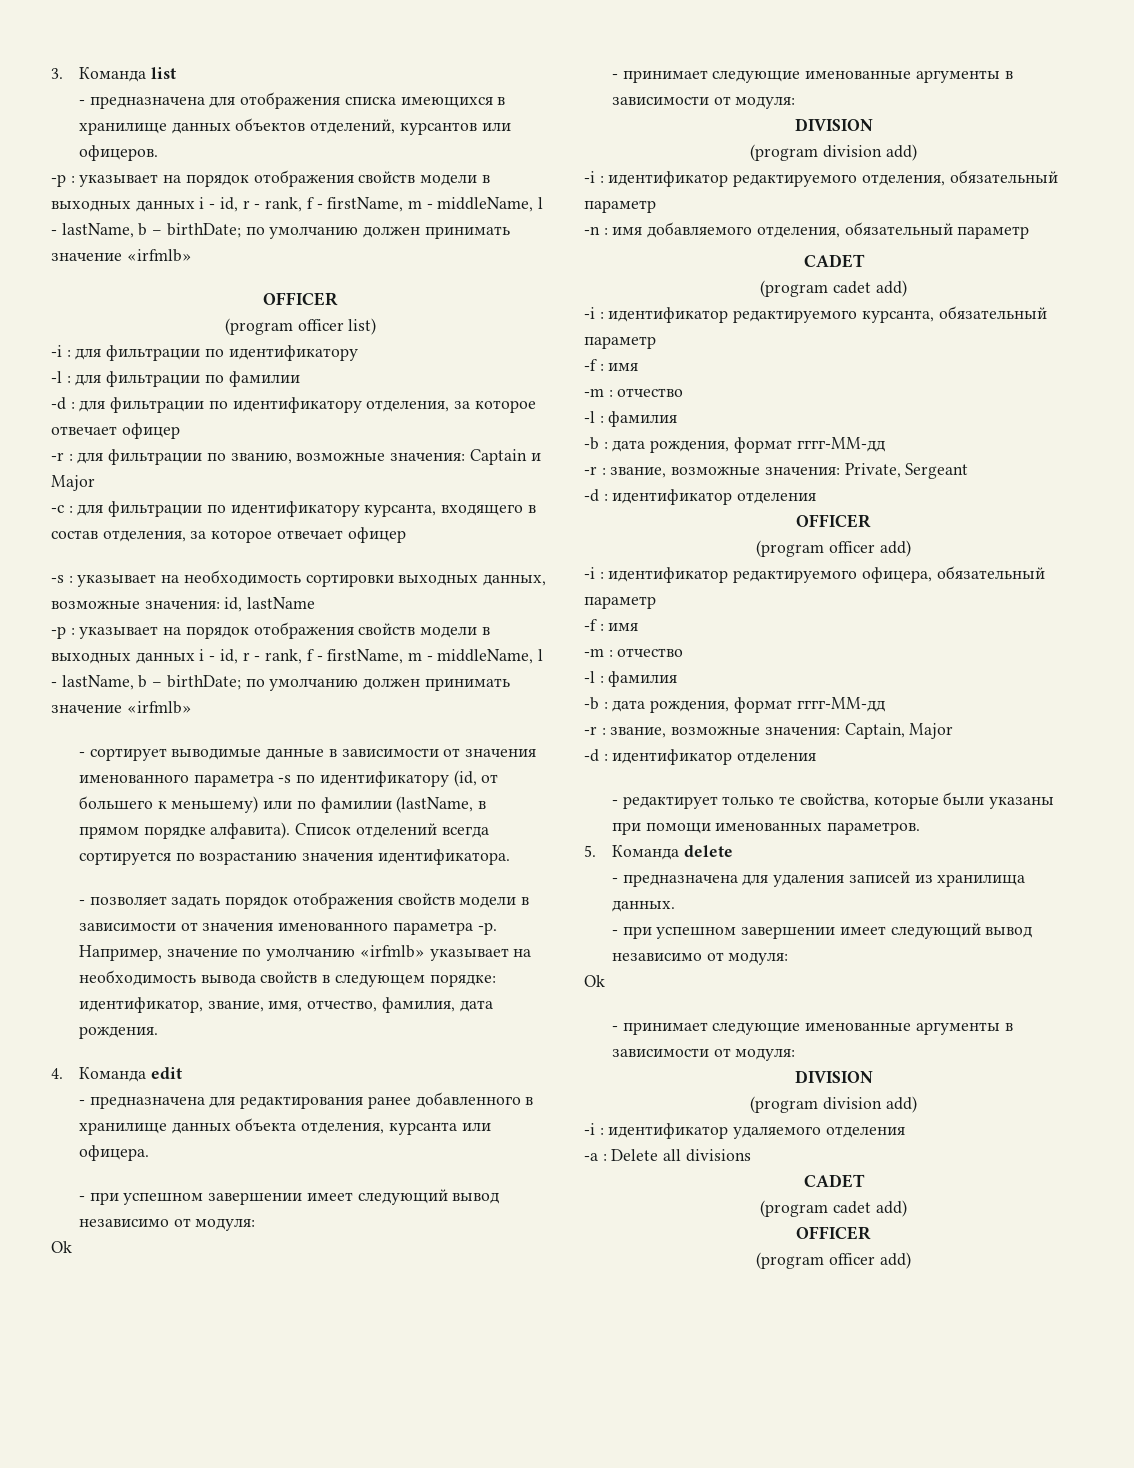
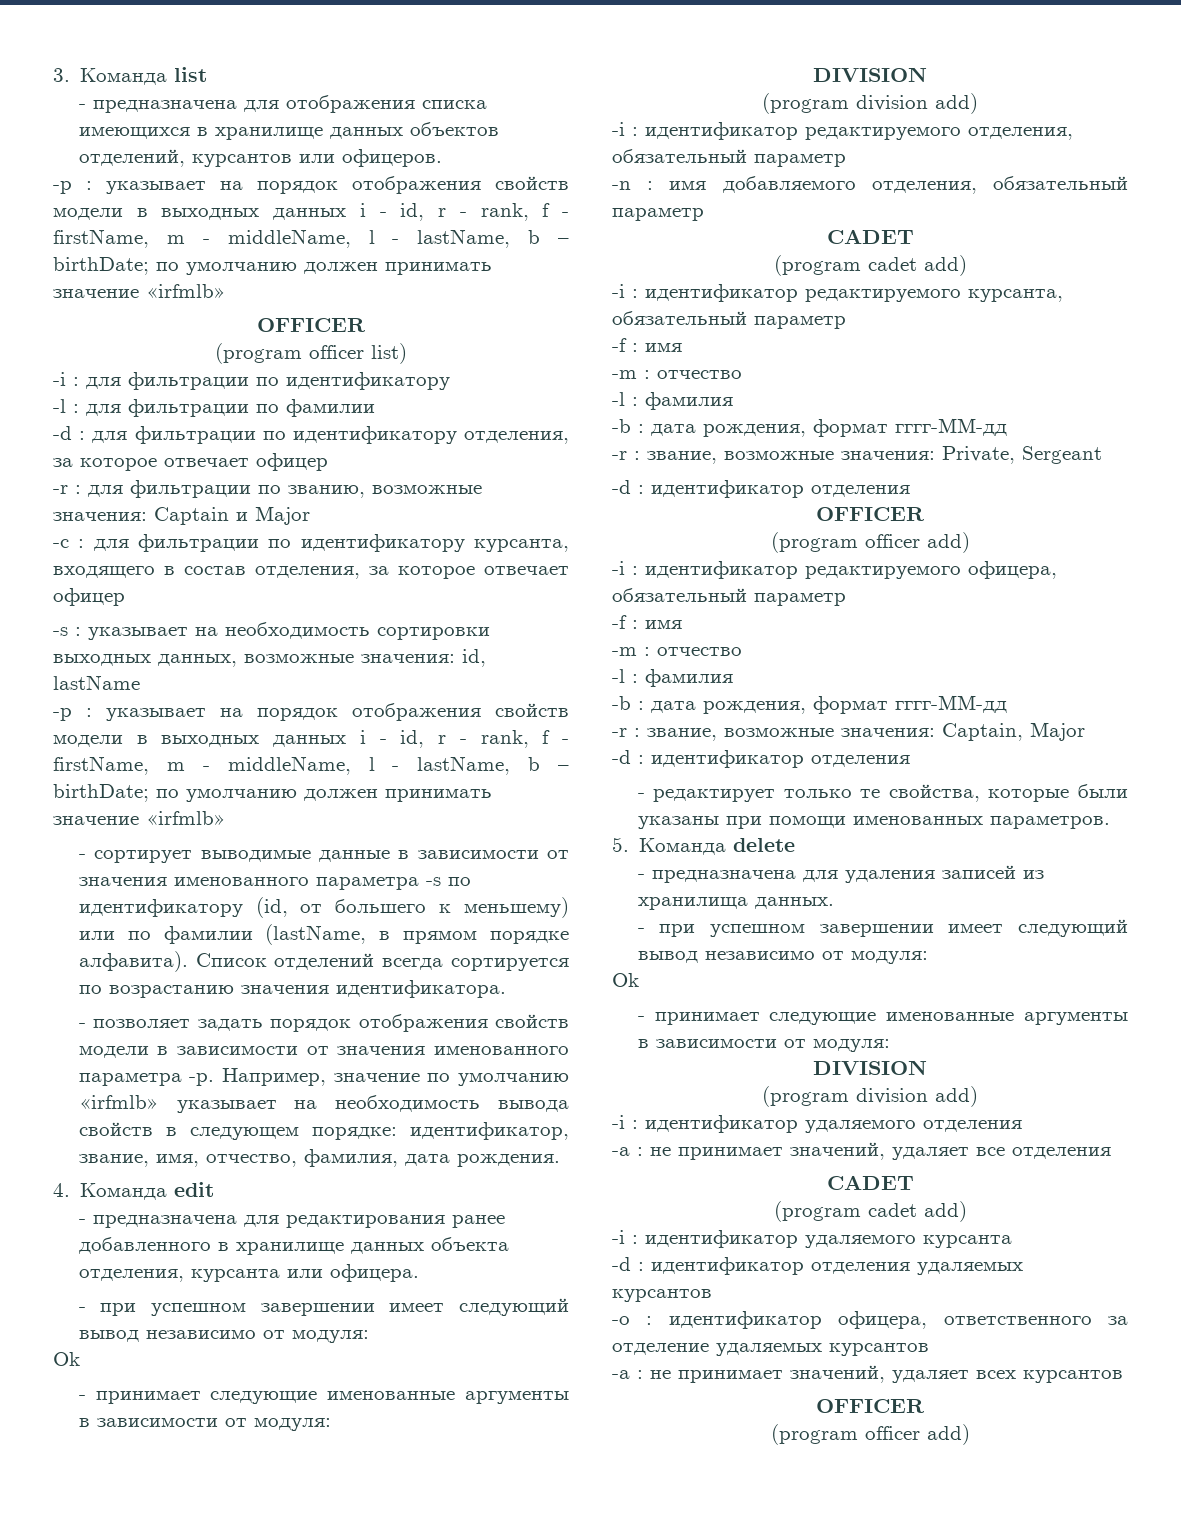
[611,1149,751,1162] [803,1174,865,1188] [760,1200,907,1217] Delete all divisions // CADET // (program cadet add) -> [650,1142,1111,1160] [826,1175,914,1190] [773,1201,967,1222] [612,1230,1012,1248] [612,1257,1023,1275] [612,1289,712,1302] [612,1311,1128,1329] [612,1343,929,1356] [612,1365,1123,1383] не принимает значений, удаляет все отделения // CADET // (program cadet add) // -i : идентификатор удаляемого курсанта // -d : идентификатор отделения удаляемых курсантов // -o : идентификатор офицера, ответственного за отделение удаляемых курсантов // -a : не принимает значений, удаляет всех курсантов

